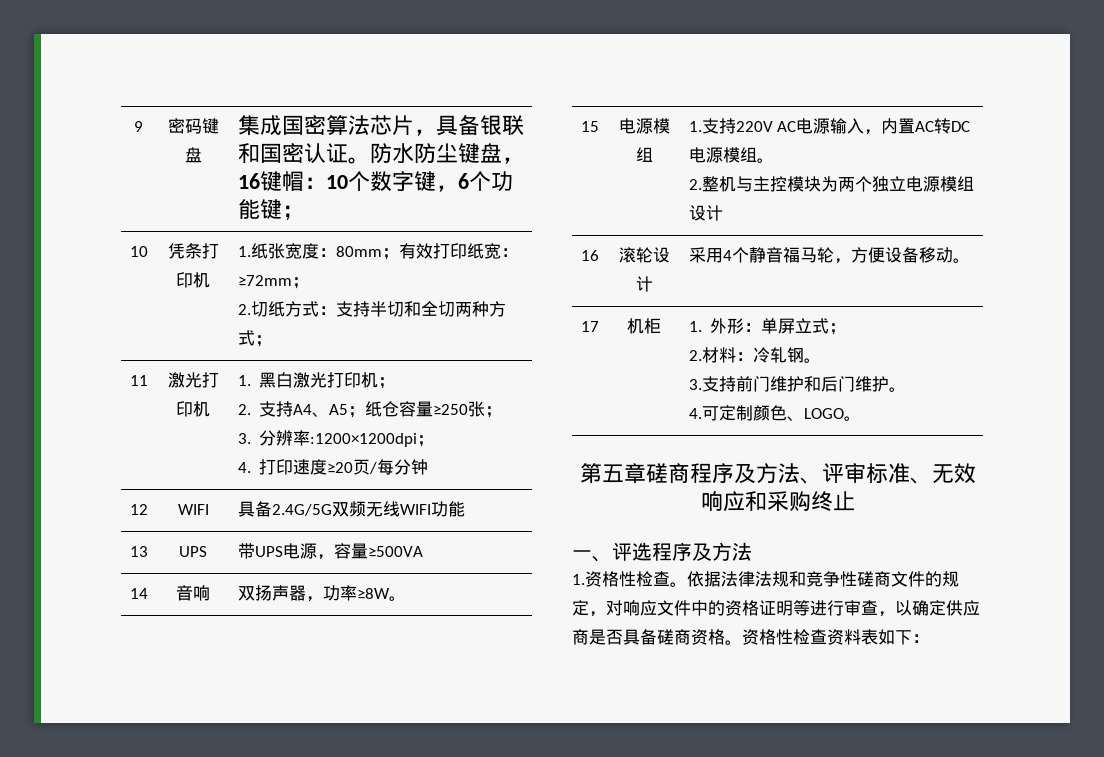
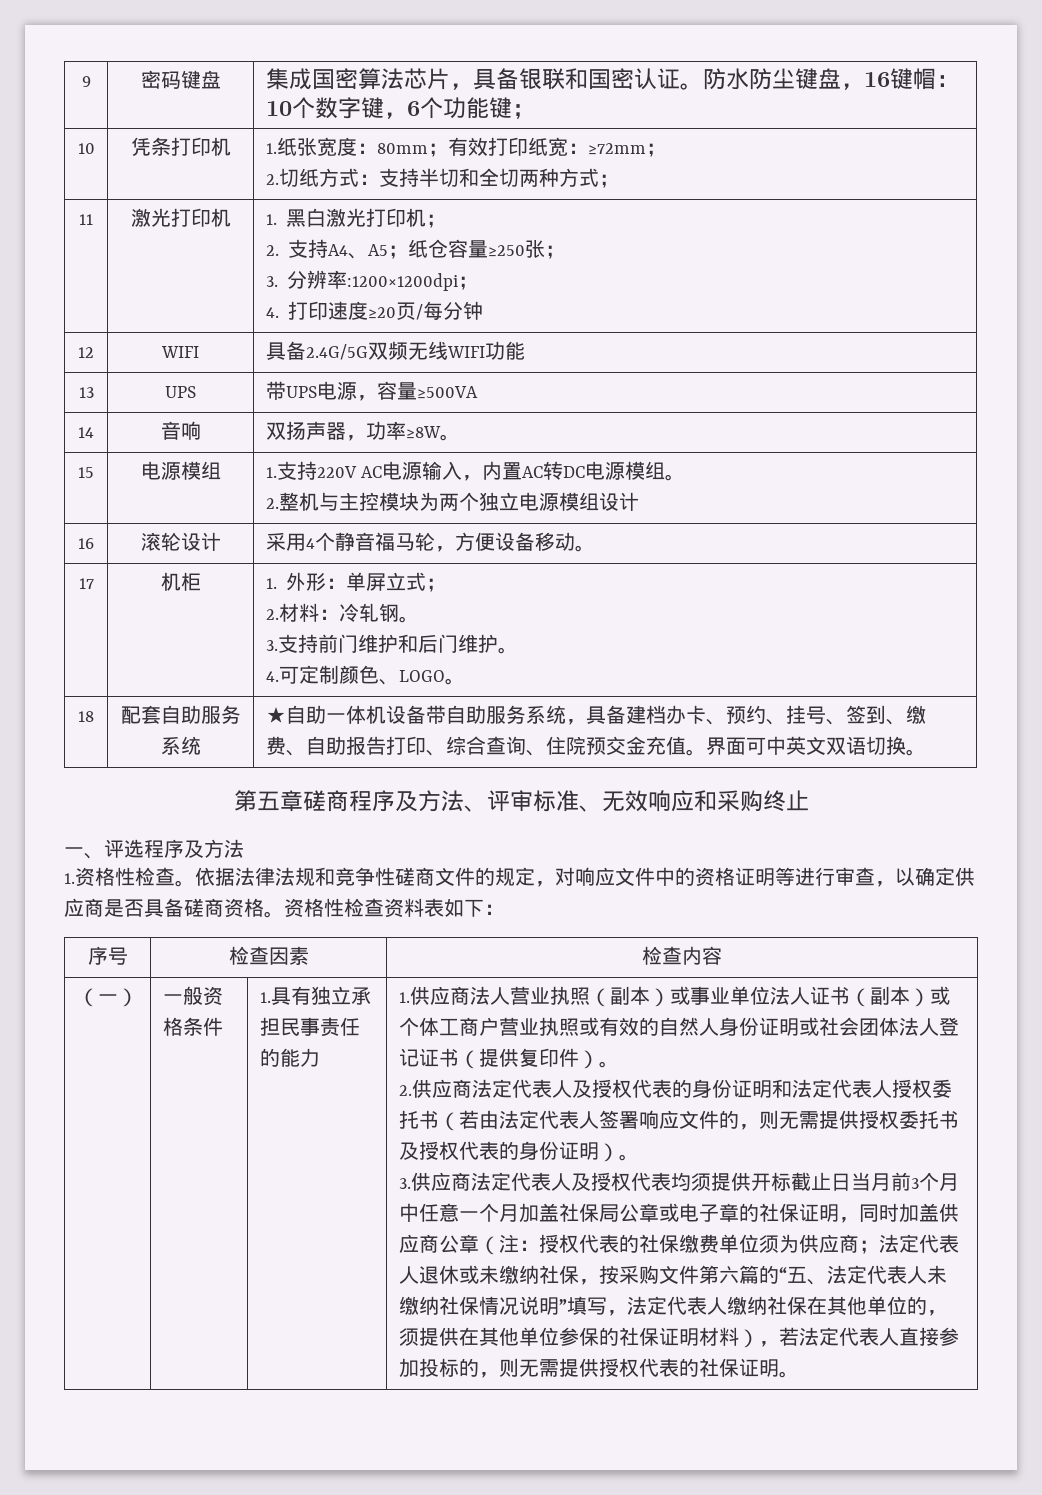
(861, 418) none -> [78,711,94,722] [120,705,241,724] [160,736,201,755] [265,705,926,725] [265,736,926,756] // 18 | 配套自助服务系统 | ★自助一体机设备带自助服务系统，具备建档办卡、预约、挂号、签到、缴费、自助报告打印、综合查询、住院预交金充值。界面可中英文双语切换。
(929, 638) none -> [87,946,128,965] [228,946,309,965] [642,946,722,965] [77,988,138,1007] [162,986,223,1006] [162,1017,223,1036] [259,986,371,1005] [259,1017,360,1037] [259,1048,320,1067] [398,986,950,1007] [398,1017,959,1036] [398,1048,619,1069] [398,1079,952,1098] [398,1110,959,1131] [398,1141,639,1162] [398,1172,959,1191] [398,1203,959,1223] [398,1234,959,1255] [398,1265,947,1285] [398,1296,947,1316] [398,1327,959,1348] [398,1358,799,1378] // 序号 | 检查因素 | 检查内容 // （一） | 一般资格条件 | 1.具有独立承担民事责任的能力 | 1.供应商法人营业执照（副本）或事业单位法人证书（副本）或个体工商户营业执照或有效的自然人身份证明或社会团体法人登记证书（提供复印件）。 // 2.供应商法定代表人及授权代表的身份证明和法定代表人授权委托书（若由法定代表人签署响应文件的，则无需提供授权委托书及授权代表的身份证明）。 // 3.供应商法定代表人及授权代表均须提供开标截止日当月前3个月中任意一个月加盖社保局公章或电子章的社保证明，同时加盖供应商公章（注：授权代表的社保缴费单位须为供应商；法定代表人退休或未缴纳社保，按采购文件第六篇的“五、法定代表人未缴纳社保情况说明”填写，法定代表人缴纳社保在其他单位的，须提供在其他单位参保的社保证明材料），若法定代表人直接参加投标的，则无需提供授权代表的社保证明。

